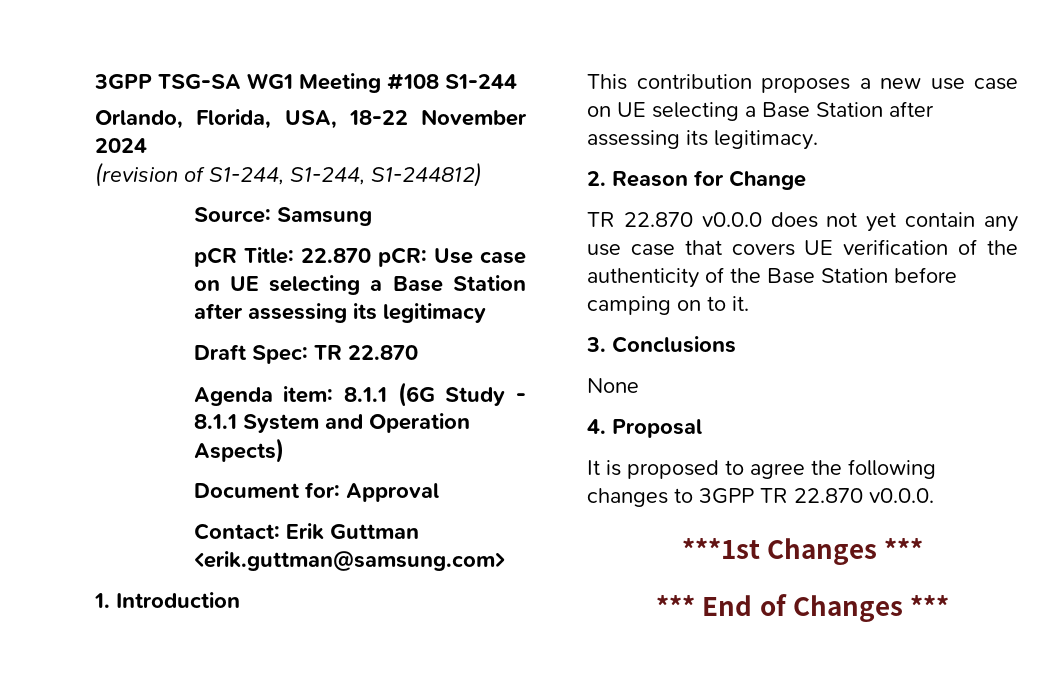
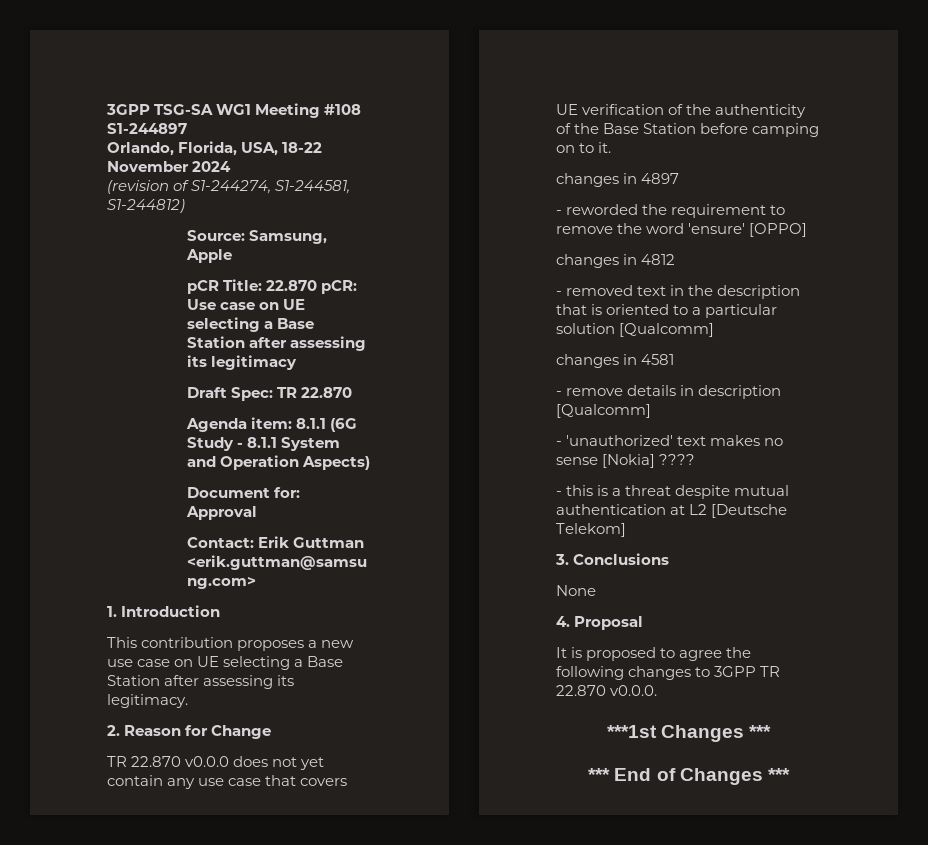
[445,74,517,89] S1-244 -> [107,123,187,134] S1-244897
[209,167,365,185] S1-244, S1-244, -> [191,180,351,194] S1-244274, S1-244581,
[276,207,372,226] Samsung -> [248,230,327,244] [185,249,232,263] Samsung, Apple
(749, 303) none -> [556,173,680,187] [556,204,786,218] [556,223,808,237] [556,254,676,268] [556,285,801,299] [556,304,778,318] [556,323,715,337] [556,354,675,368] [556,385,782,399] [556,404,651,418] [556,435,784,446] [556,454,696,468] [556,485,790,499] [556,504,788,518] [556,523,626,537] // changes in 4897 // - reworded the requirement to remove the word 'ensure' [OPPO] // changes in 4812 // - removed text in the description that is oriented to a particular solution [Qualcomm] // changes in 4581 // - remove details in description [Qualcomm] // - 'unauthorized' text makes no sense [Nokia] ???? // - this is a threat despite mutual authentication at L2 [Deutsche Telekom]

